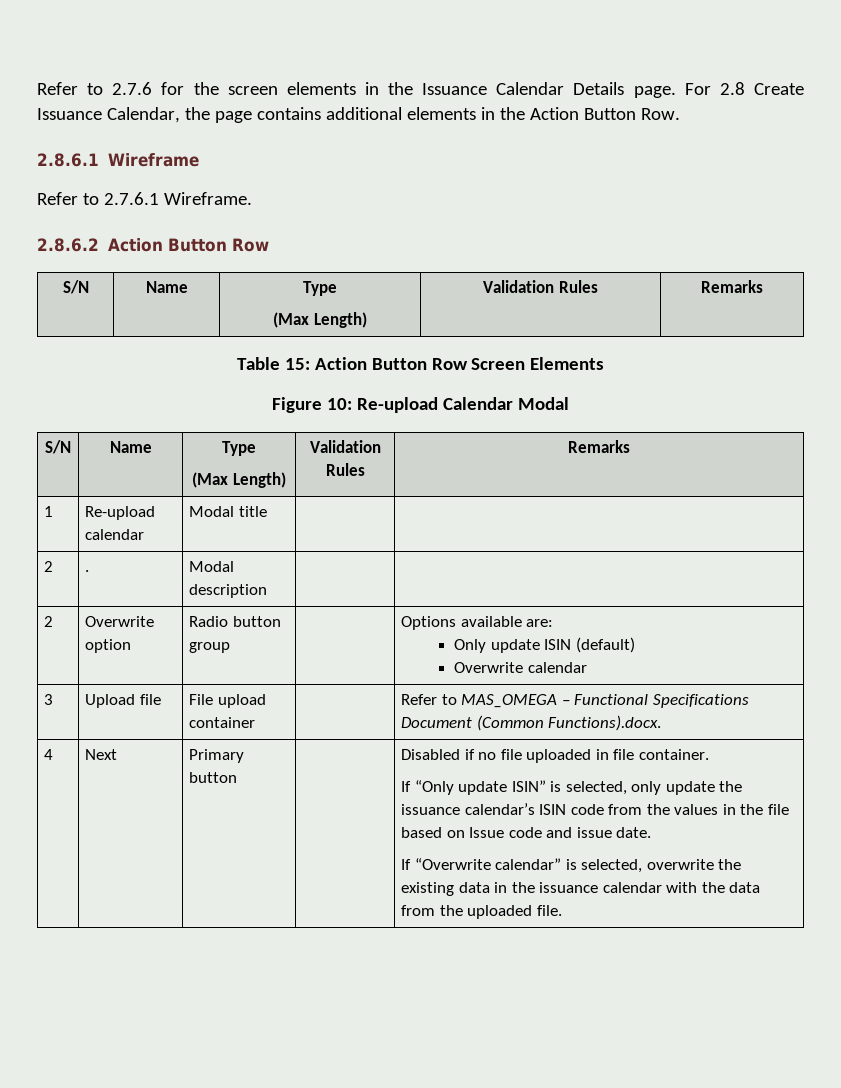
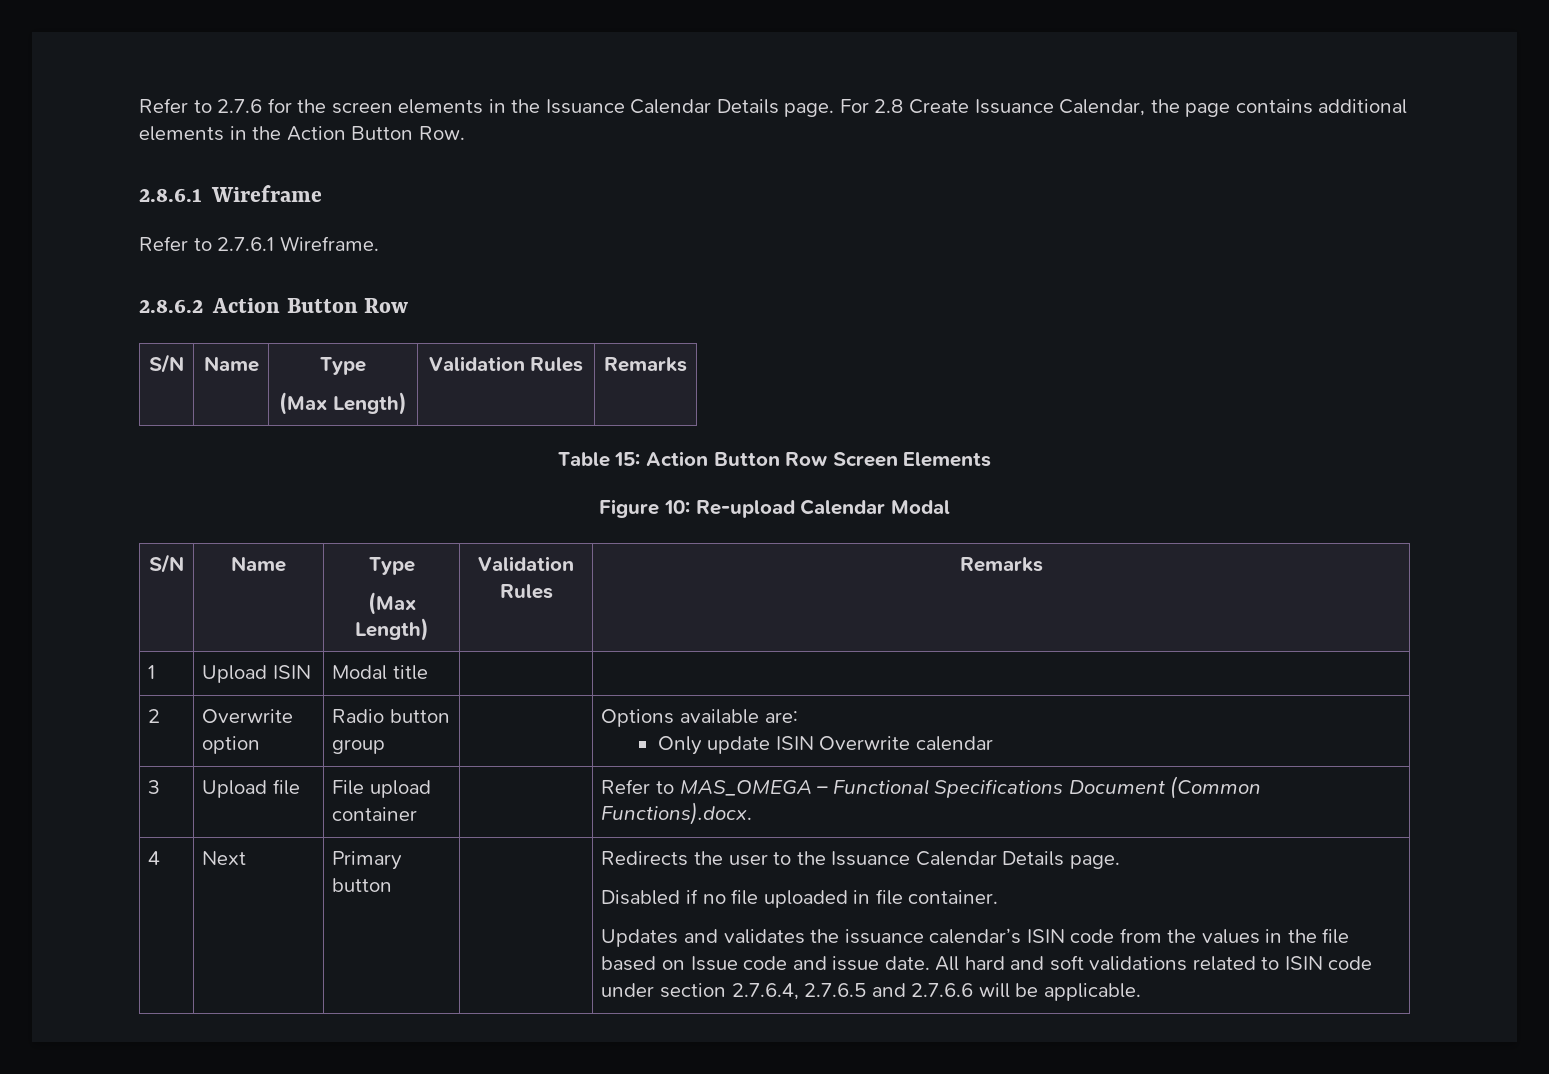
[85,506,156,520] [85,529,145,540] Re-upload calendar -> [202,665,311,683] Upload ISIN
[44,561,54,572] [85,570,90,572] [189,561,235,572] [189,584,268,598] // 2 | . | Modal description | | -> (428, 672) none
[575,637,635,653] (default) // -> (814, 743) none
(238, 777) none -> [601,851,1120,869] Redirects the user to the Issuance Calendar Details page. //
[401,780,715,795] If “Only update ISIN” is selected, only update -> [601,929,805,947] Updates and validates
[401,858,742,873] [401,882,761,896] [401,905,562,919] // If “Overwrite calendar” is selected, overwrite the existing data in the issuance calendar with the data from the uploaded file. -> [935,955,1373,971] [601,983,1141,1001] All hard and soft validations related to ISIN code under section 2.7.6.4, 2.7.6.5 and 2.7.6.6 will be applicable.

